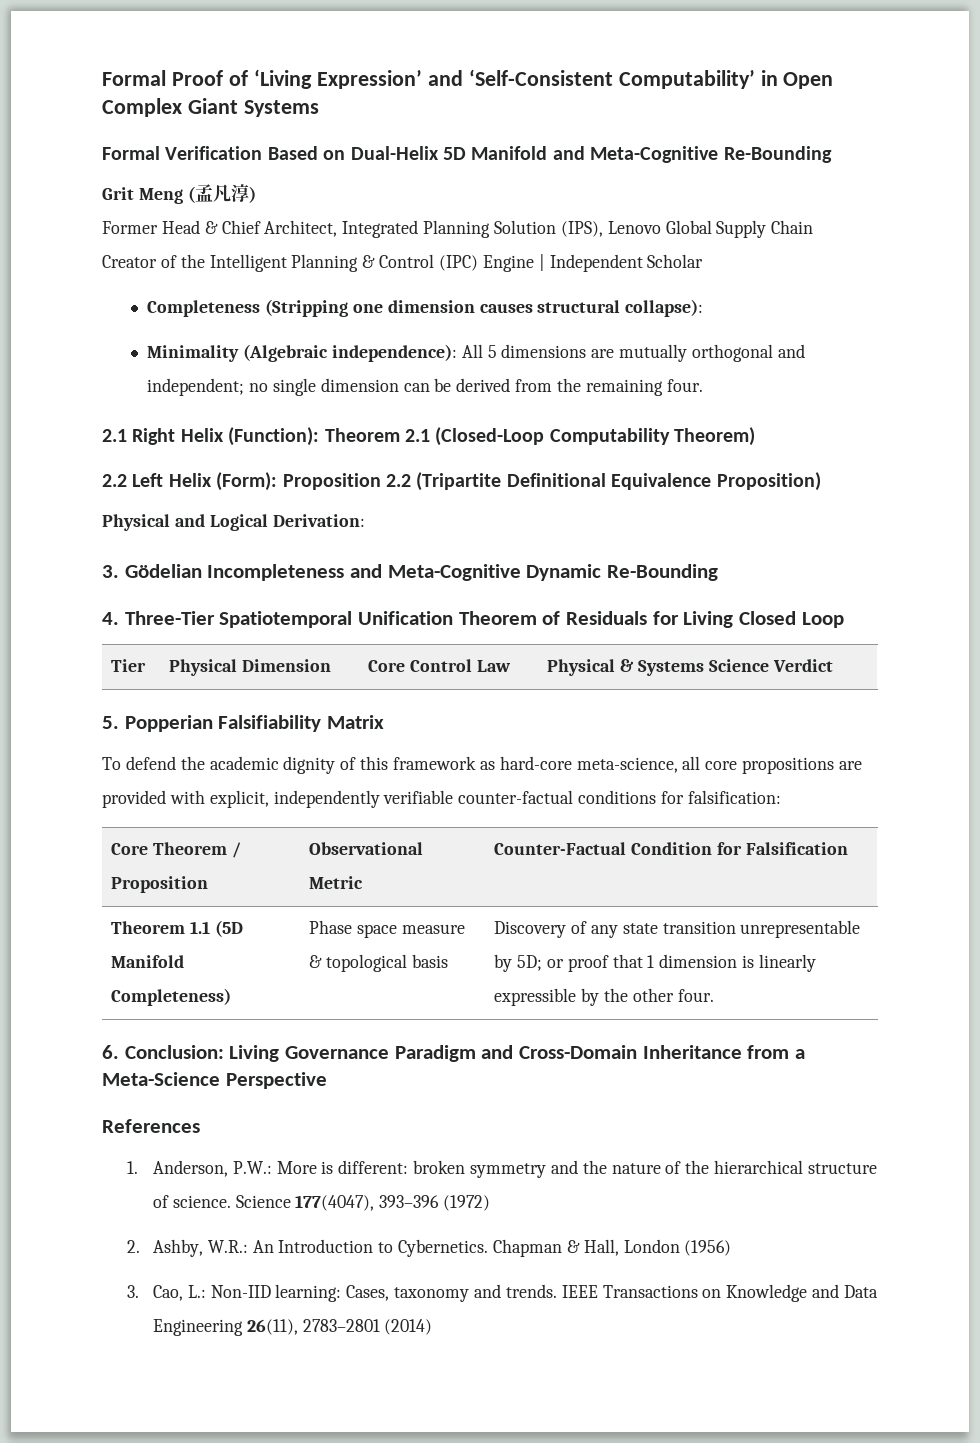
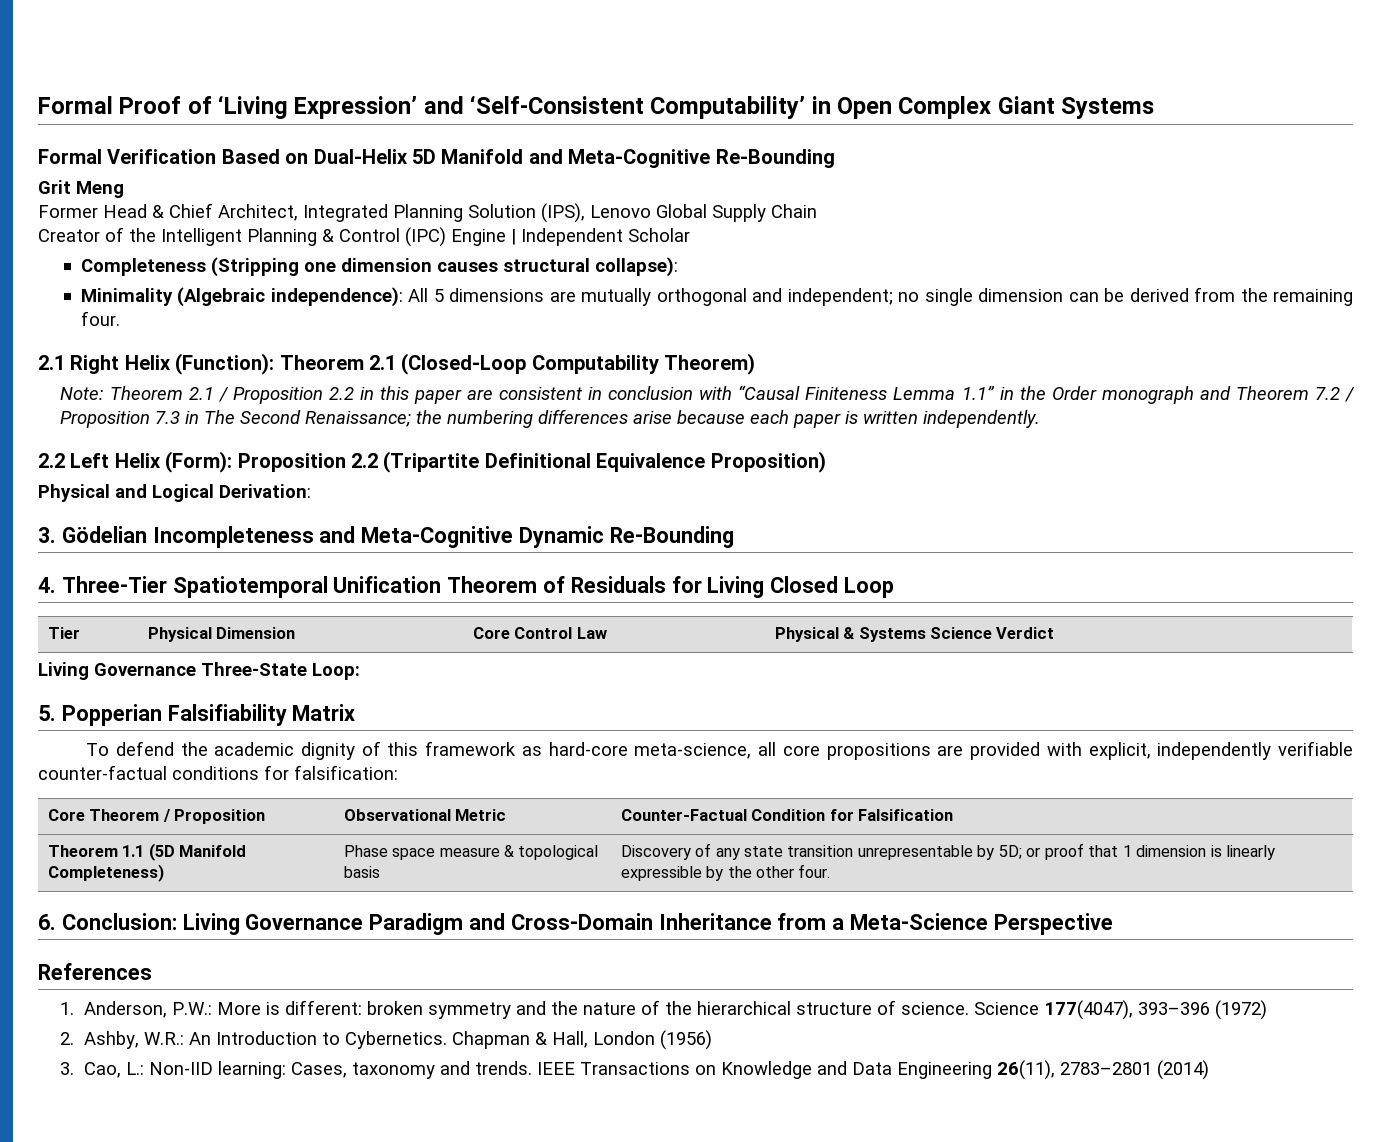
[187,184,256,203] (孟凡淳) -> (124, 189) none
(756, 436) none -> [60,385,1355,404] [60,409,1041,428] // Note: Theorem 2.1 / Proposition 2.2 in this paper are consistent in conclusion with “Causal Finiteness Lemma 1.1” in the Order monograph and Theorem 7.2 / Proposition 7.3 in The Second Renaissance; the numbering differences arise because each paper is written independently.
(833, 665) none -> [38,662,360,680] // Living Governance Three-State Loop:

